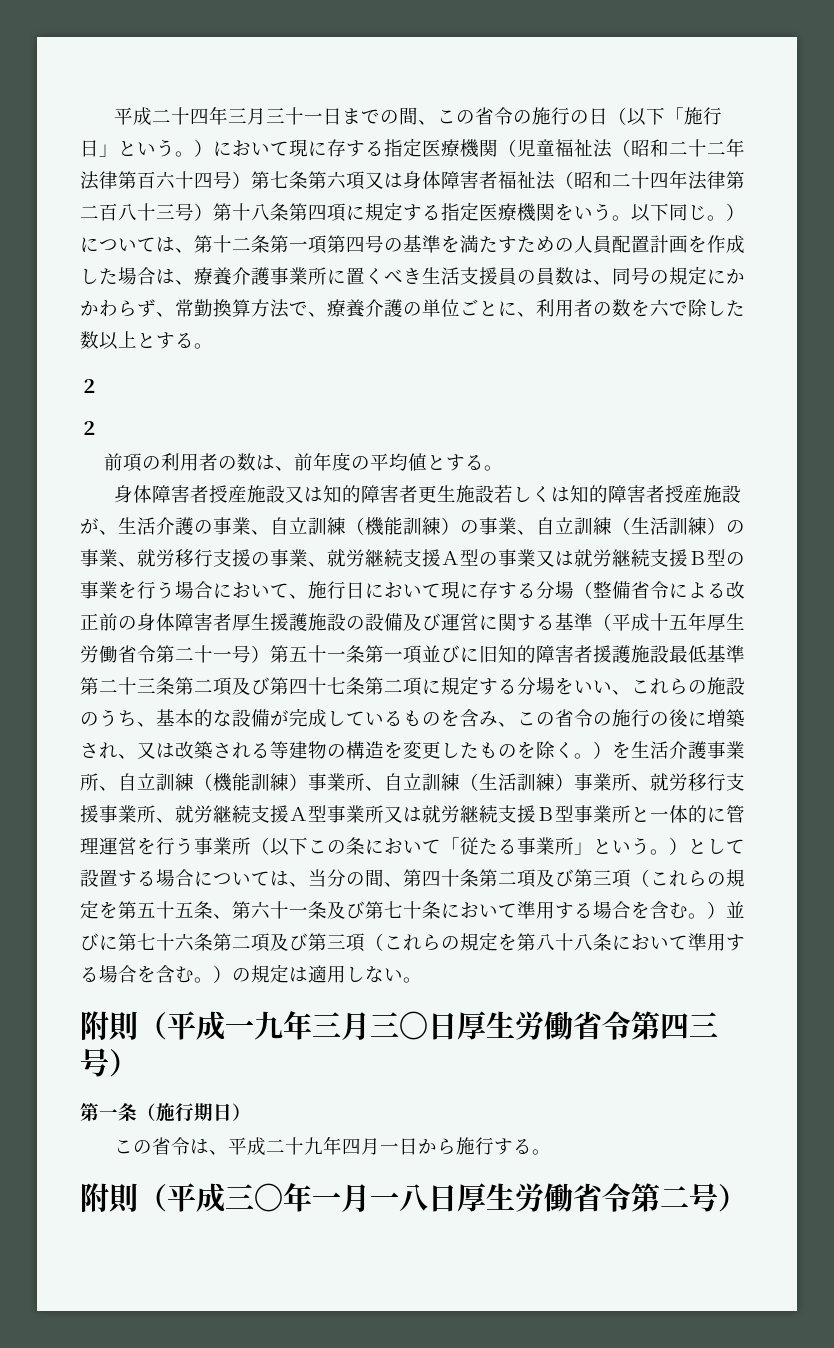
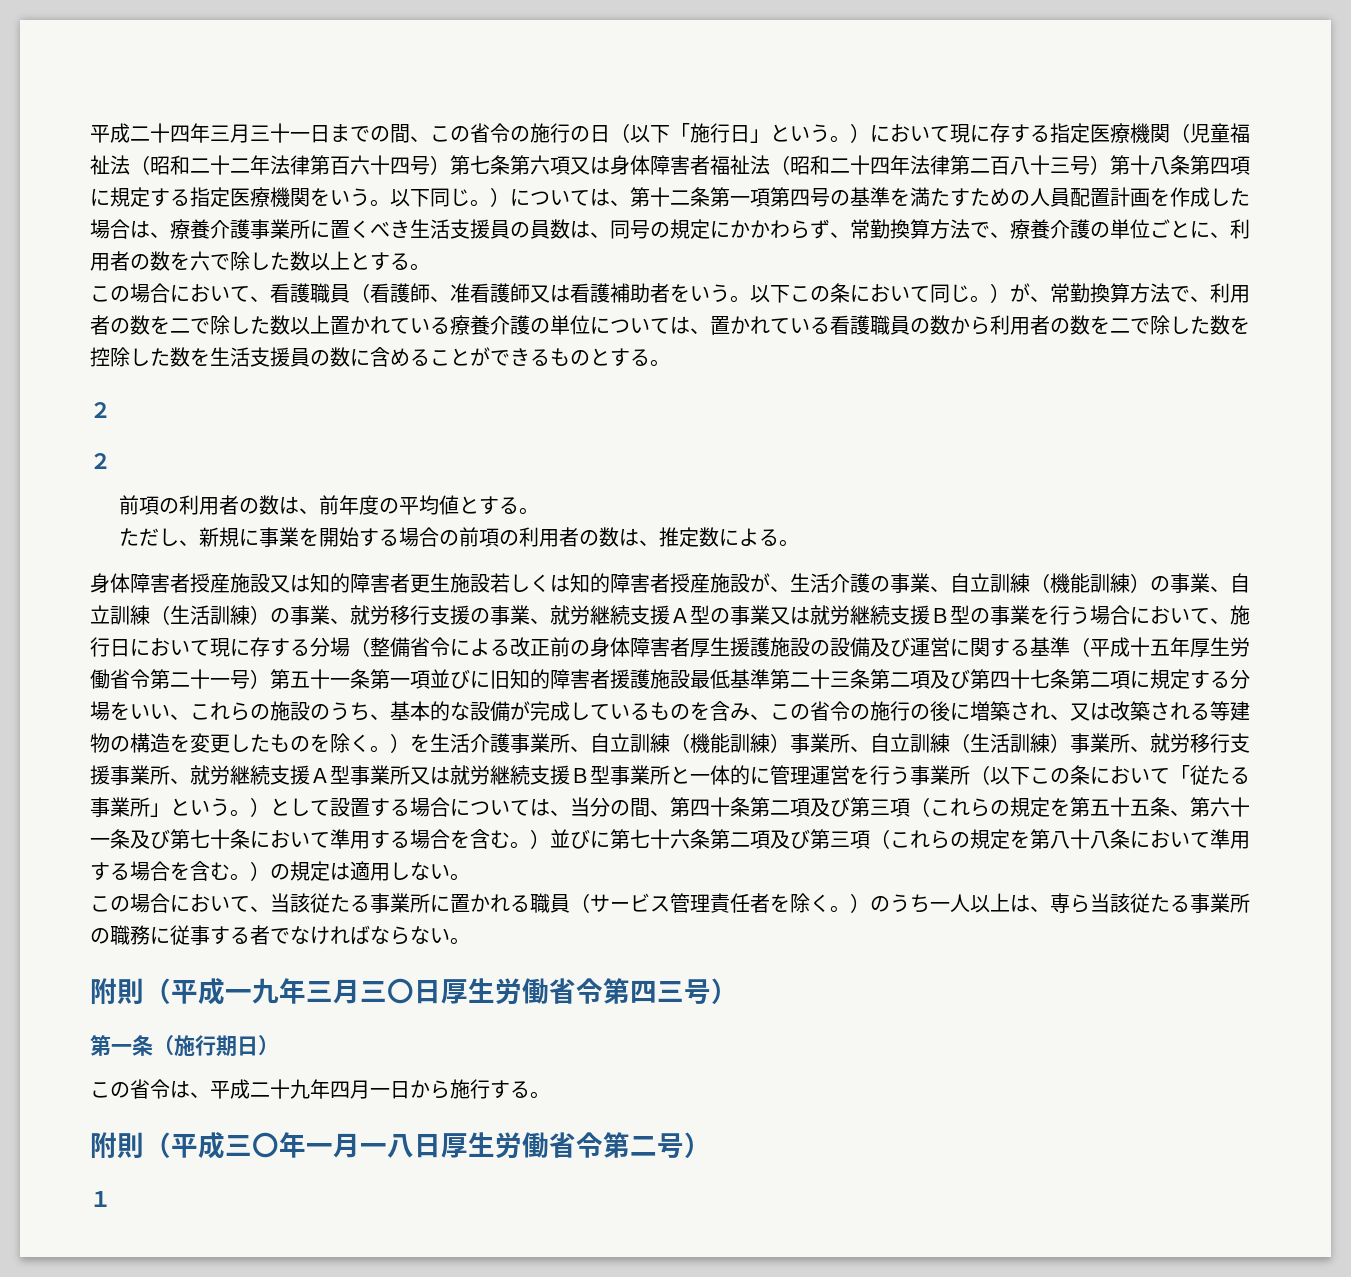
(213, 346) none -> [90,283,1250,303] [90,315,1250,335] [90,347,670,367] // この場合において、看護職員（看護師、准看護師又は看護補助者をいう。以下この条において同じ。）が、常勤換算方法で、利用者の数を二で除した数以上置かれている療養介護の単位については、置かれている看護職員の数から利用者の数を二で除した数を控除した数を生活支援員の数に含めることができるものとする。
(503, 468) none -> [118,527,799,547] // ただし、新規に事業を開始する場合の前項の利用者の数は、推定数による。
(422, 980) none -> [90,893,1250,913] [90,925,470,945] // この場合において、当該従たる事業所に置かれる職員（サービス管理責任者を除く。）のうち一人以上は、専ら当該従たる事業所の職務に従事する者でなければならない。
(747, 1198) none -> [90,1191,111,1207] // １

